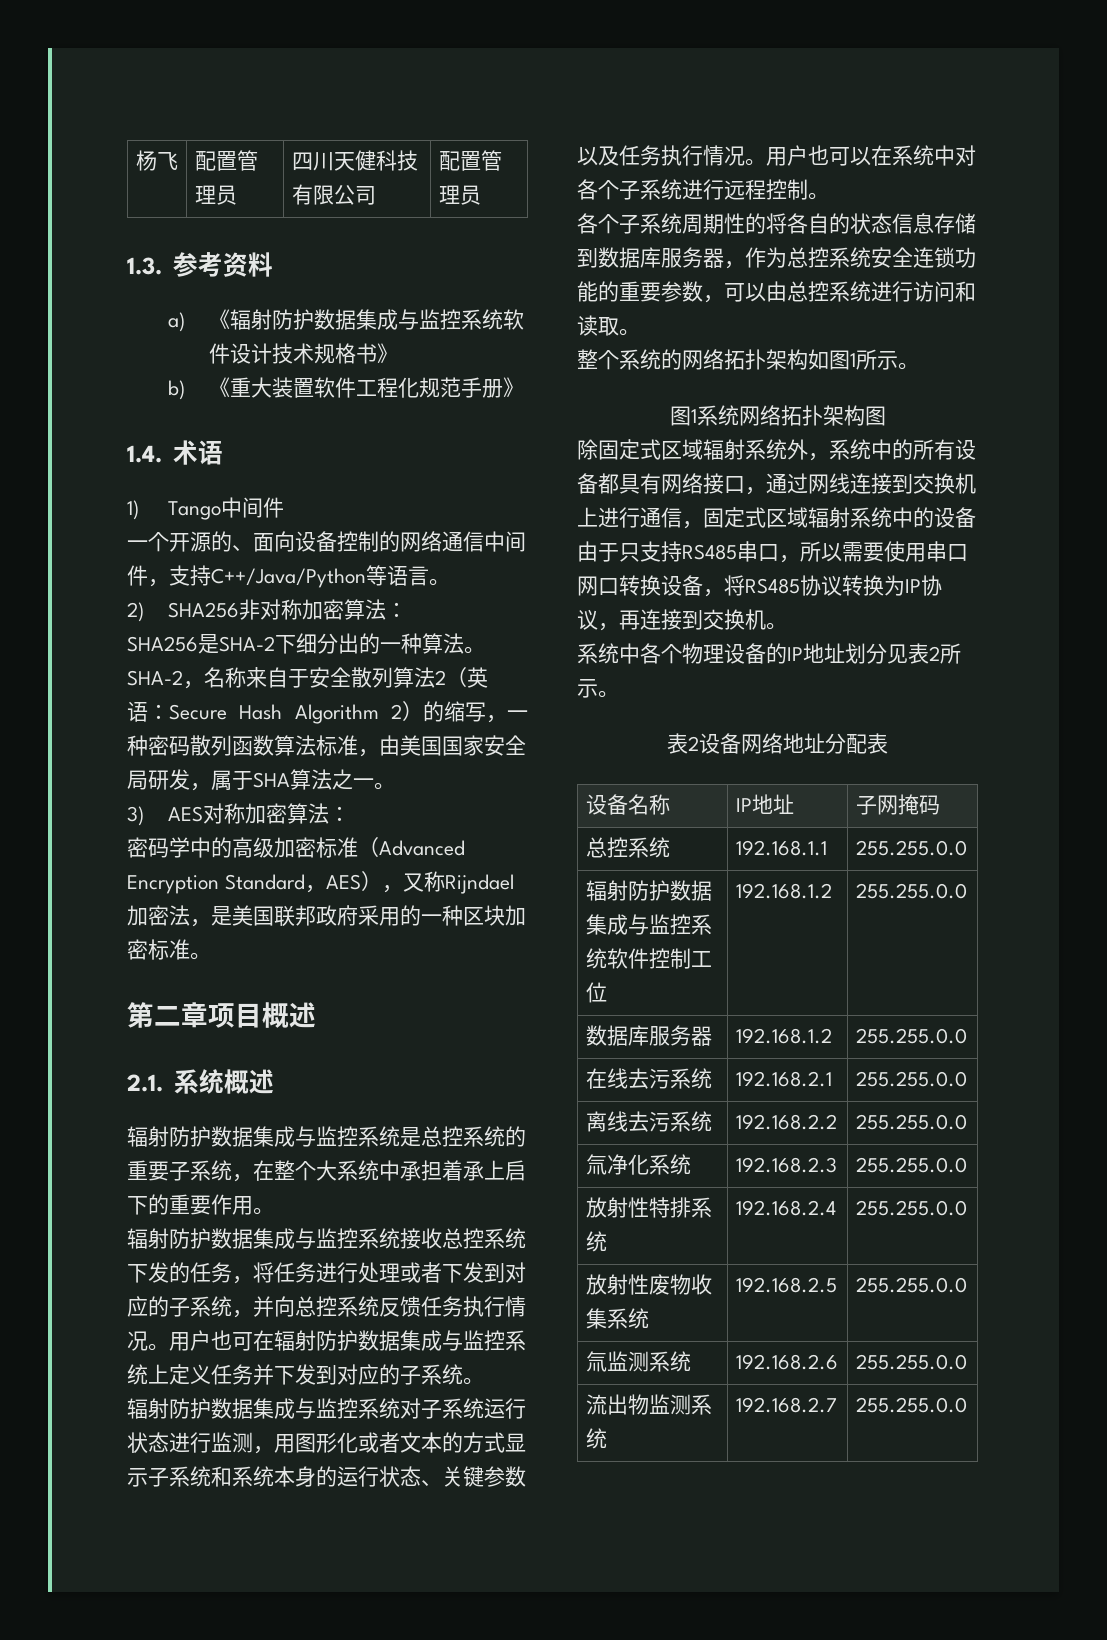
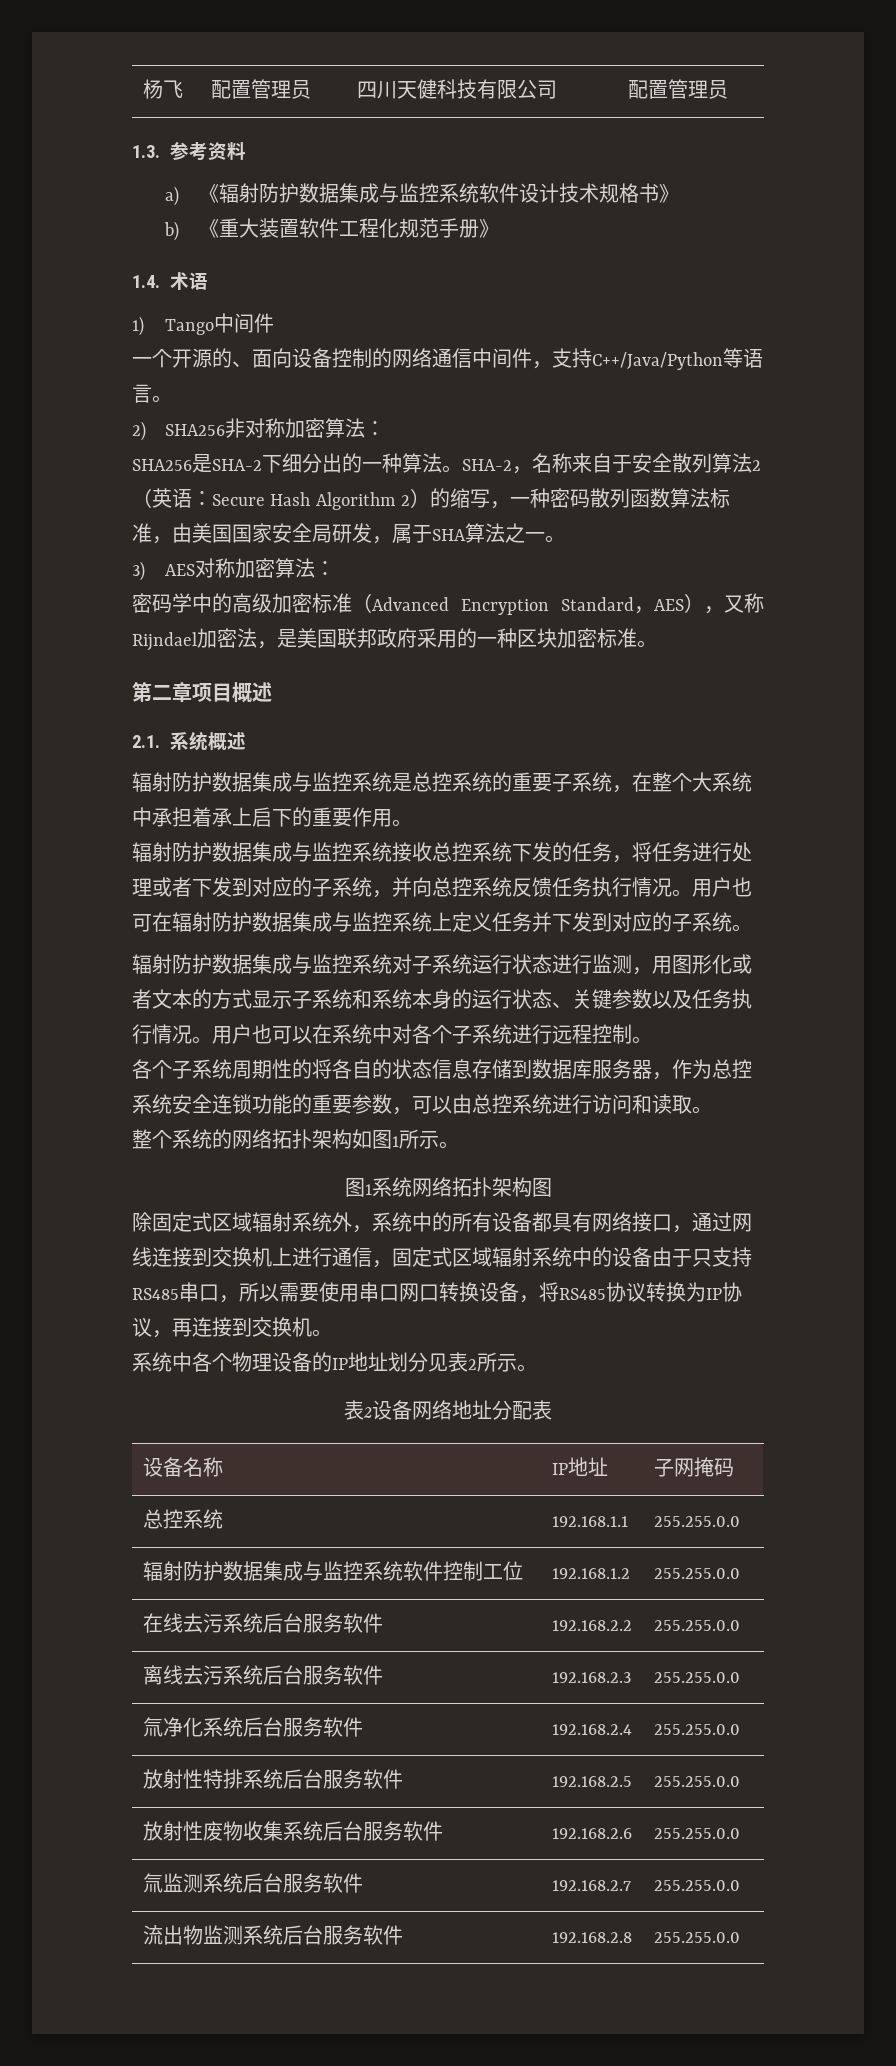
[585,1025,712,1046] [735,1028,832,1044] [855,1028,967,1044] // 数据库服务器 | 192.168.1.2 | 255.255.0.0 -> (740, 1573) none
[735,1071,832,1087] | 192.168.2.1 -> [262,1613,383,1633] [551,1620,632,1631] 后台服务软件 | 192.168.2.2
[735,1114,837,1130] | 192.168.2.2 -> [262,1665,383,1685] [551,1672,631,1683] 后台服务软件 | 192.168.2.3
[735,1157,837,1173] | 192.168.2.3 -> [242,1717,363,1737] [551,1724,632,1735] 后台服务软件 | 192.168.2.4
[735,1200,836,1216] | 192.168.2.4 -> [282,1769,403,1789] [551,1776,632,1787] 后台服务软件 | 192.168.2.5
[735,1277,837,1293] | 192.168.2.5 -> [322,1821,443,1841] [551,1828,632,1839] 后台服务软件 | 192.168.2.6
[735,1354,838,1370] | 192.168.2.6 -> [242,1873,363,1893] [551,1880,631,1891] 后台服务软件 | 192.168.2.7
[735,1397,837,1413] | 192.168.2.7 -> [282,1925,403,1945] [551,1932,632,1943] 后台服务软件 | 192.168.2.8

